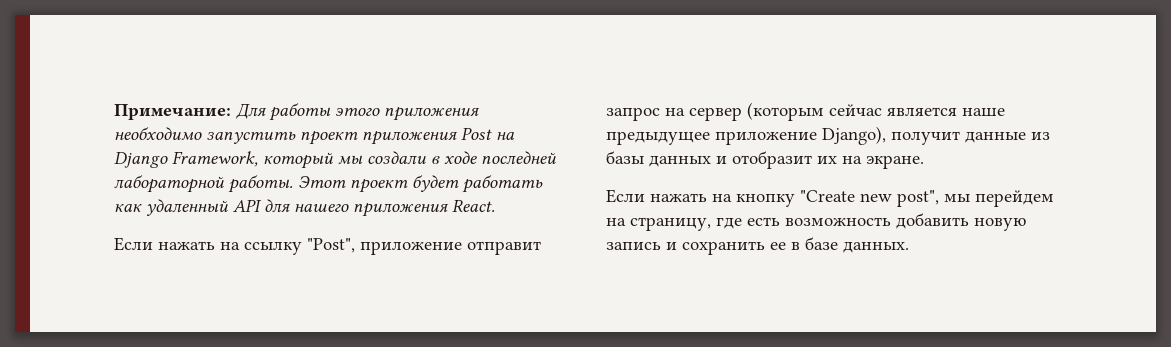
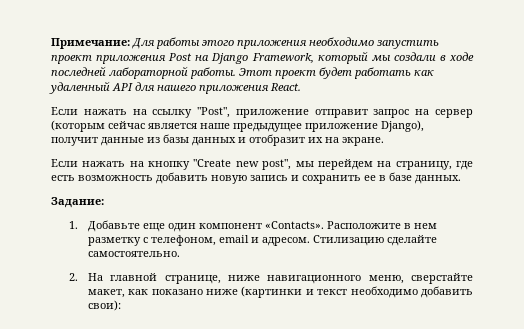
(909, 247) none -> [51,197,104,208] [69,220,437,232] [87,235,437,246] [87,251,180,257] [69,273,473,284] [87,286,473,298] [87,300,121,311] // Задание: // 1. Добавьте еще один компонент «Contacts». Расположите в нем разметку с телефоном, email и адресом. Стилизацию сделайте самостоятельно. // 2. На главной странице, ниже навигационного меню, сверстайте макет, как показано ниже (картинки и текст необходимо добавить свои):

